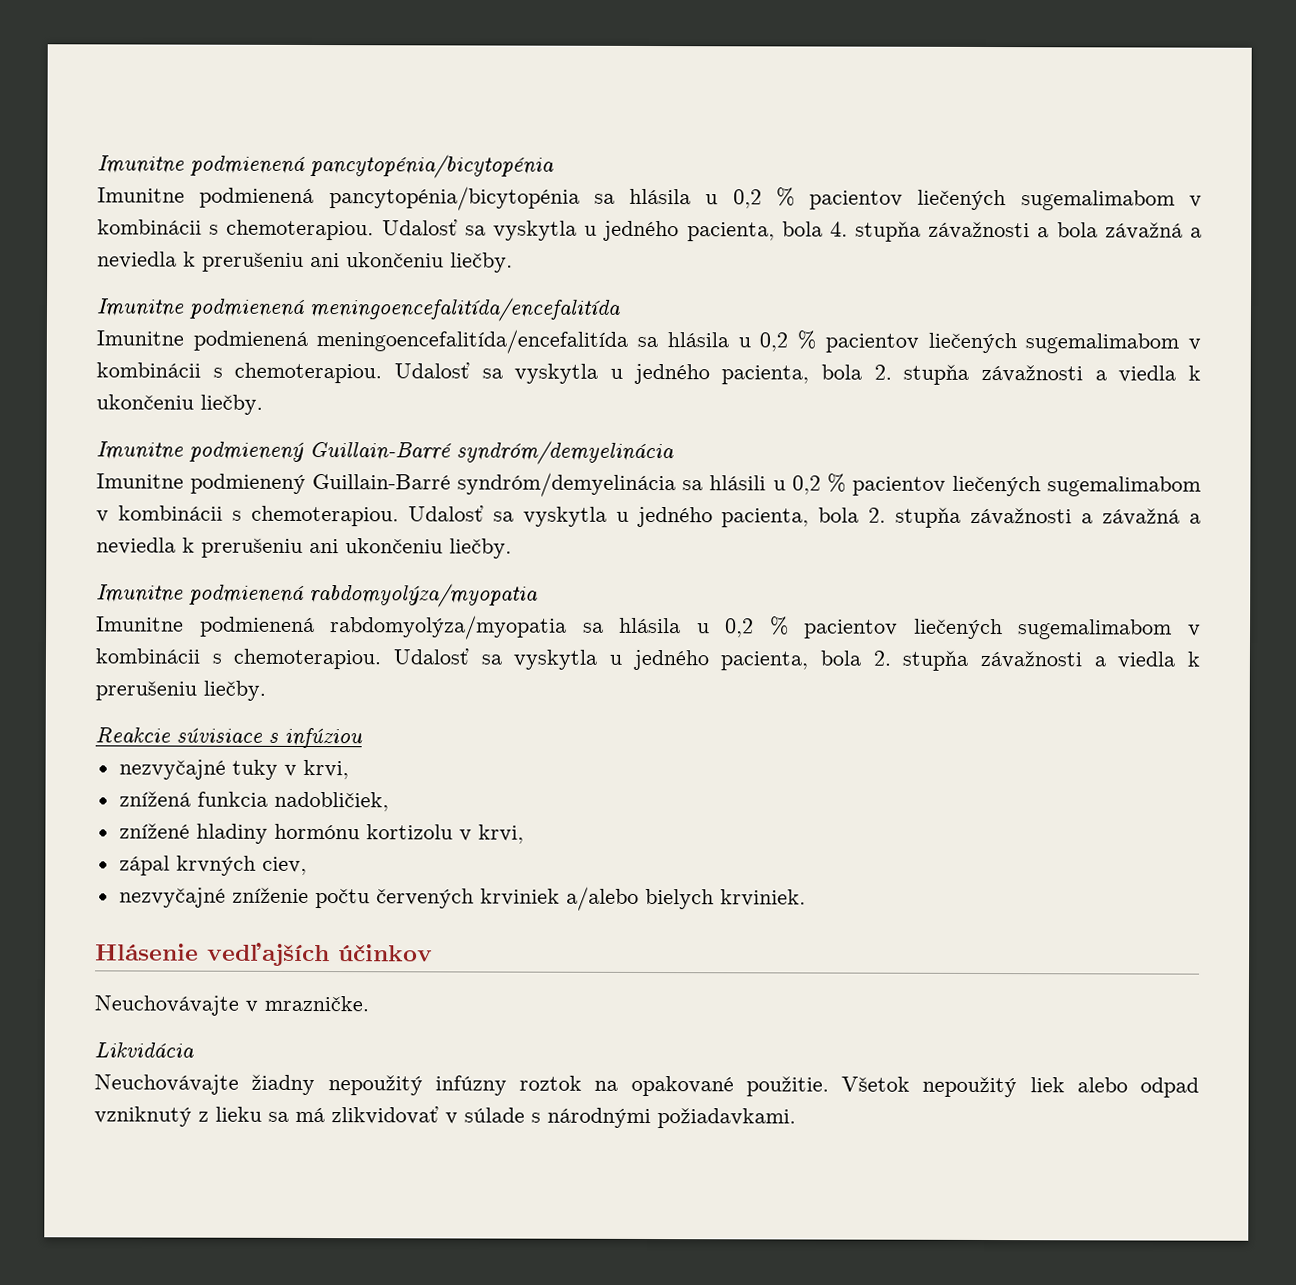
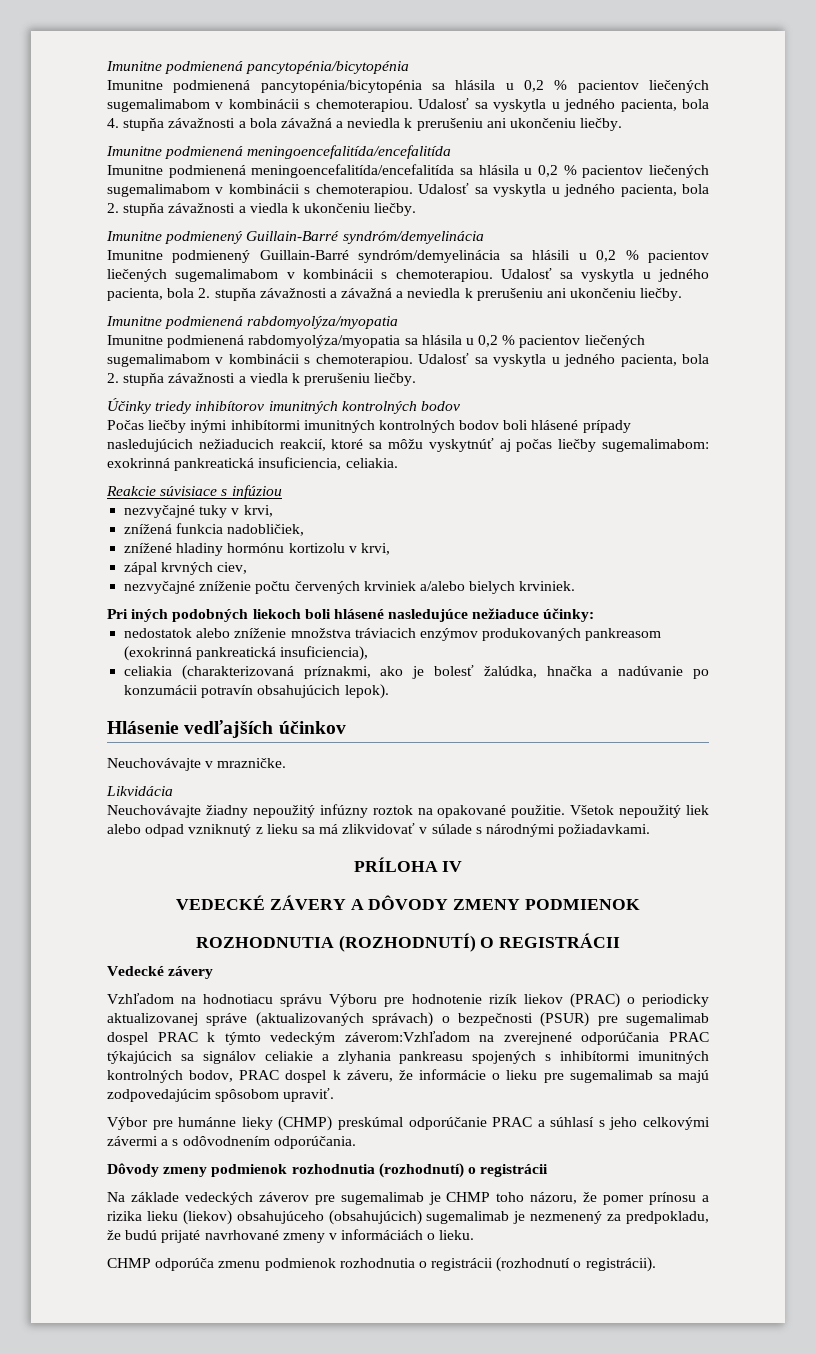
(266, 690) none -> [107,398,460,414] [107,420,631,433] [107,438,710,452] [107,457,398,471] // Účinky triedy inhibítorov imunitných kontrolných bodov // Počas liečby inými inhibítormi imunitných kontrolných bodov boli hlásené prípady nasledujúcich nežiaducich reakcií, ktoré sa môžu vyskytnúť aj počas liečby sugemalimabom: exokrinná pankreatická insuficiencia, celiakia.
(806, 898) none -> [107,608,595,622] [124,628,662,641] [124,646,369,661] [124,665,710,680] [124,684,389,699] // Pri iných podobných liekoch boli hlásené nasledujúce nežiaduce účinky: // nedostatok alebo zníženie množstva tráviacich enzýmov produkovaných pankreasom (exokrinná pankreatická insuficiencia), // celiakia (charakterizovaná príznakmi, ako je bolesť žalúdka, hnačka a nadúvanie po konzumácii potravín obsahujúcich lepok).
(796, 1118) none -> [353,857,463,872] [176,895,640,910] [195,933,621,952] [107,966,214,979] [107,993,710,1008] [107,1012,709,1027] [107,1031,709,1045] [107,1051,709,1064] [107,1069,709,1083] [107,1088,335,1102] [107,1116,710,1131] [107,1136,356,1149] [107,1163,549,1178] [107,1192,709,1205] [107,1210,710,1225] [107,1229,475,1243] [107,1257,656,1272] // PRÍLOHA IV // VEDECKÉ ZÁVERY A DÔVODY ZMENY PODMIENOK // ROZHODNUTIA (ROZHODNUTÍ) O REGISTRÁCII // Vedecké závery // Vzhľadom na hodnotiacu správu Výboru pre hodnotenie rizík liekov (PRAC) o periodicky aktualizovanej správe (aktualizovaných správach) o bezpečnosti (PSUR) pre sugemalimab dospel PRAC k týmto vedeckým záverom:Vzhľadom na zverejnené odporúčania PRAC týkajúcich sa signálov celiakie a zlyhania pankreasu spojených s inhibítormi imunitných kontrolných bodov, PRAC dospel k záveru, že informácie o lieku pre sugemalimab sa majú zodpovedajúcim spôsobom upraviť. // Výbor pre humánne lieky (CHMP) preskúmal odporúčanie PRAC a súhlasí s jeho celkovými závermi a s odôvodnením odporúčania. // Dôvody zmeny podmienok rozhodnutia (rozhodnutí) o registrácii // Na základe vedeckých záverov pre sugemalimab je CHMP toho názoru, že pomer prínosu a rizika lieku (liekov) obsahujúceho (obsahujúcich) sugemalimab je nezmenený za predpokladu, že budú prijaté navrhované zmeny v informáciách o lieku. // CHMP odporúča zmenu podmienok rozhodnutia o registrácii (rozhodnutí o registrácii).

